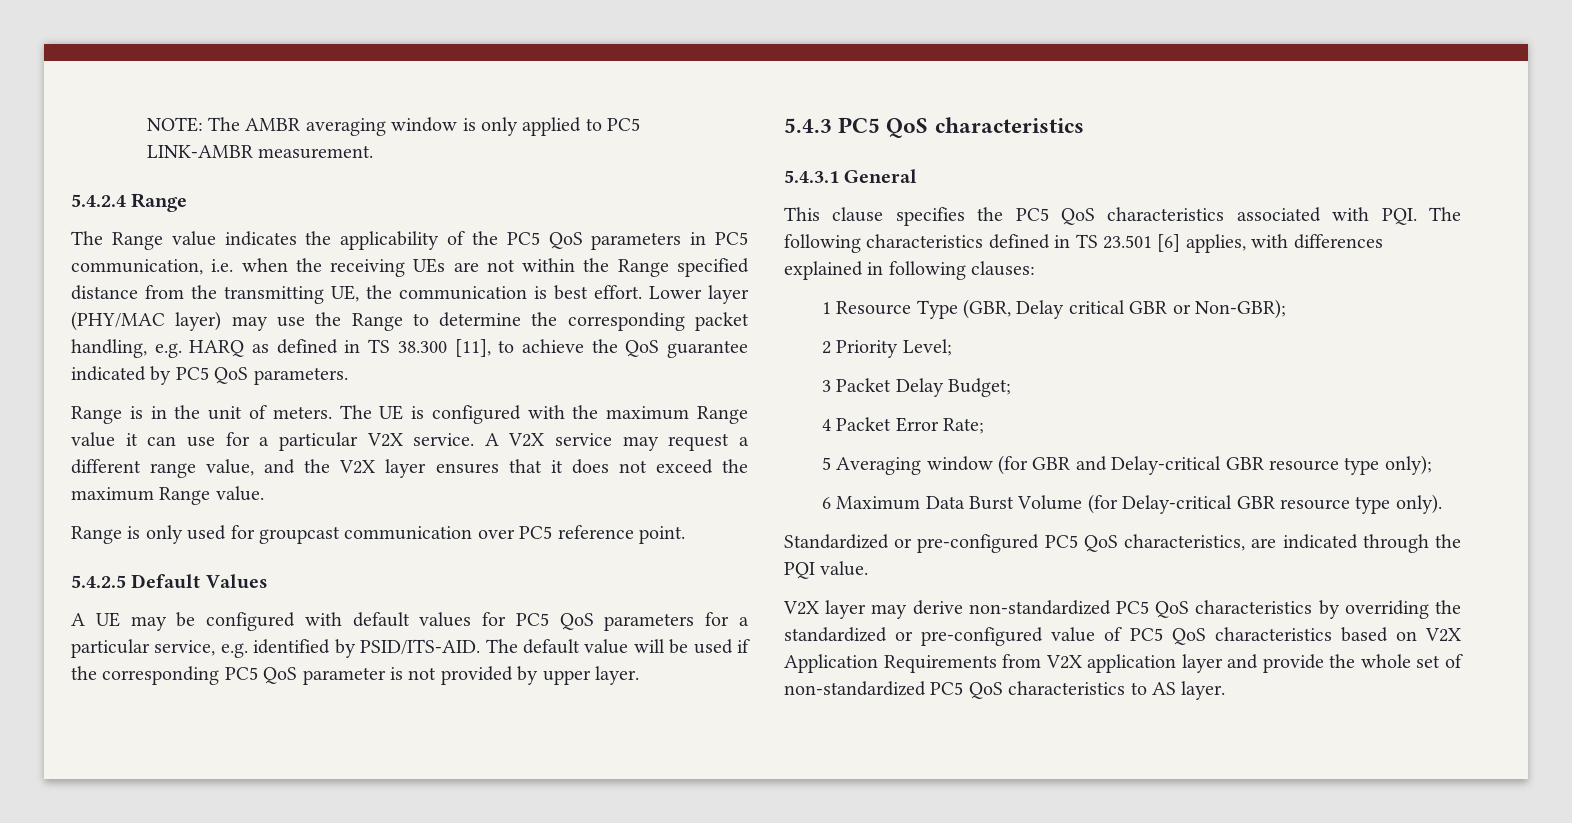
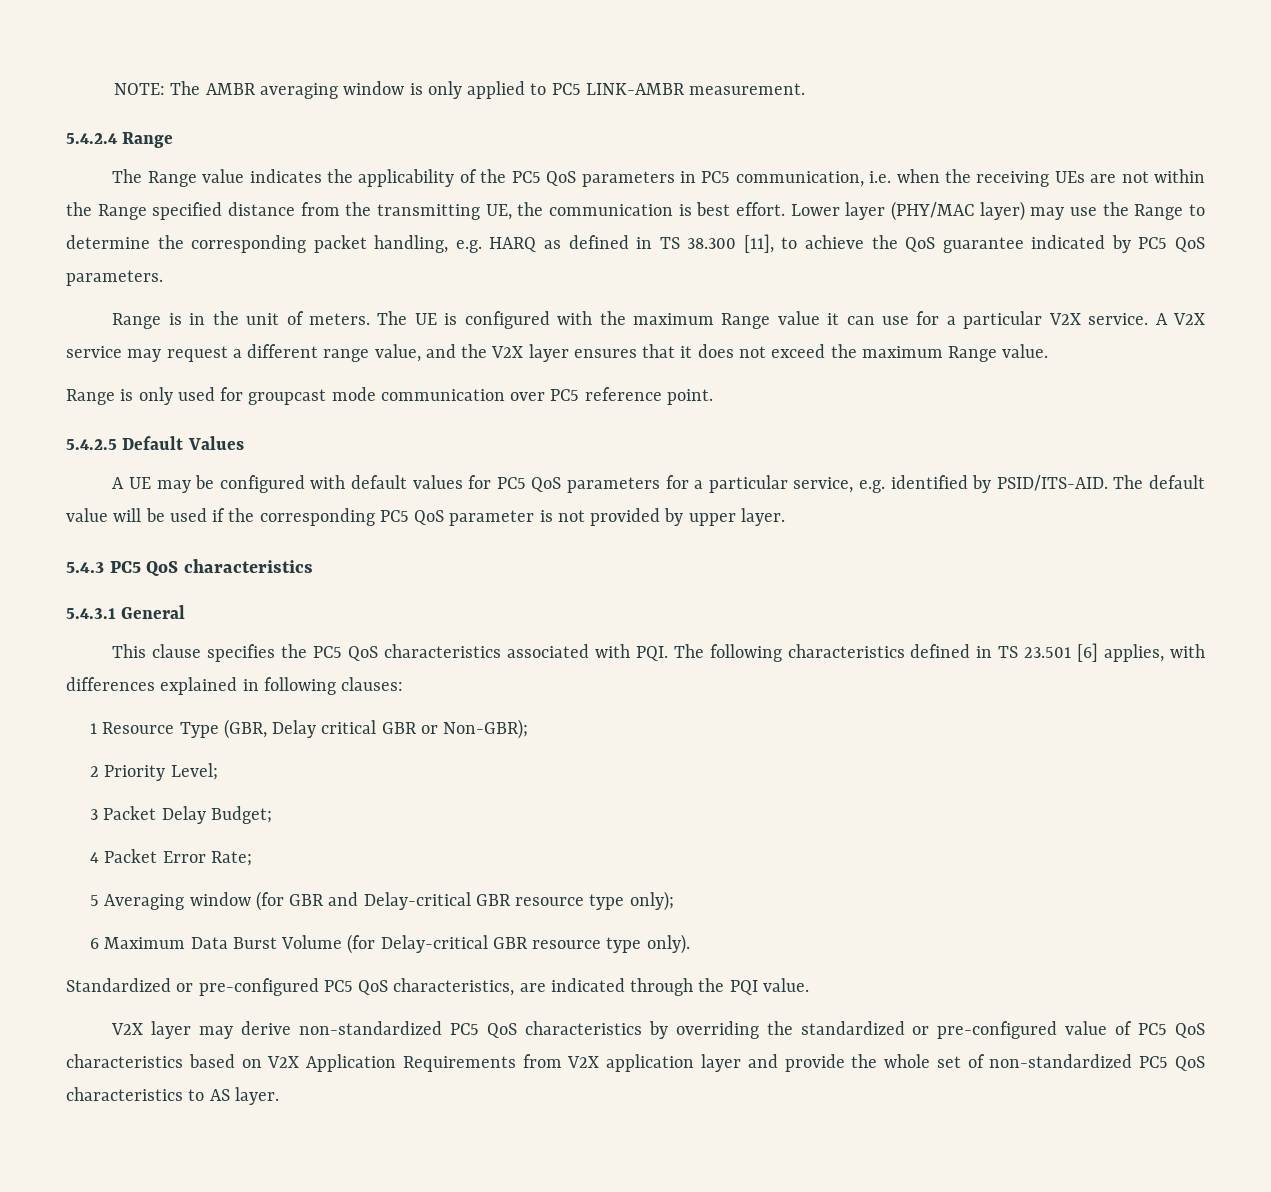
(340, 535) none -> [331,387,376,401] mode

